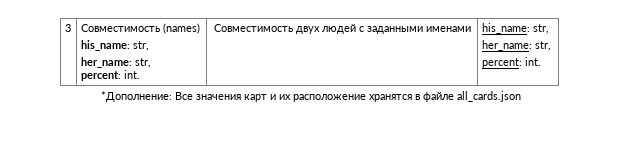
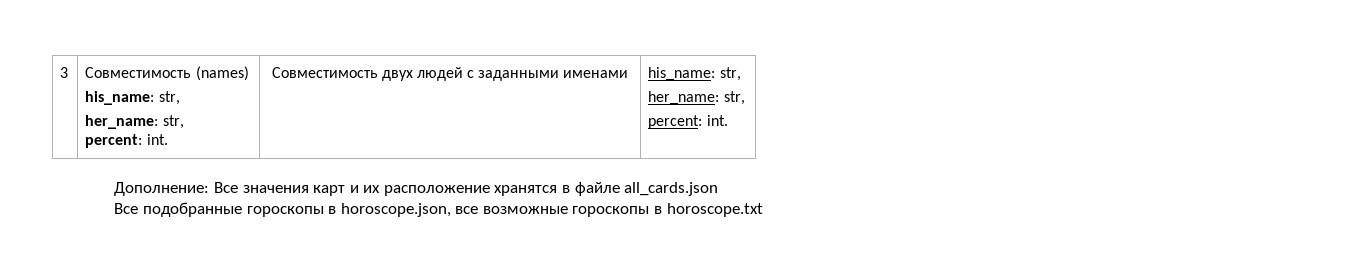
[101,91,173,102] *Дополнение: -> [114,182,210,196] Дополнение:
(522, 96) none -> [114,202,763,217] // Все подобранные гороскопы в horoscope.json, все возможные гороскопы в horoscope.txt

